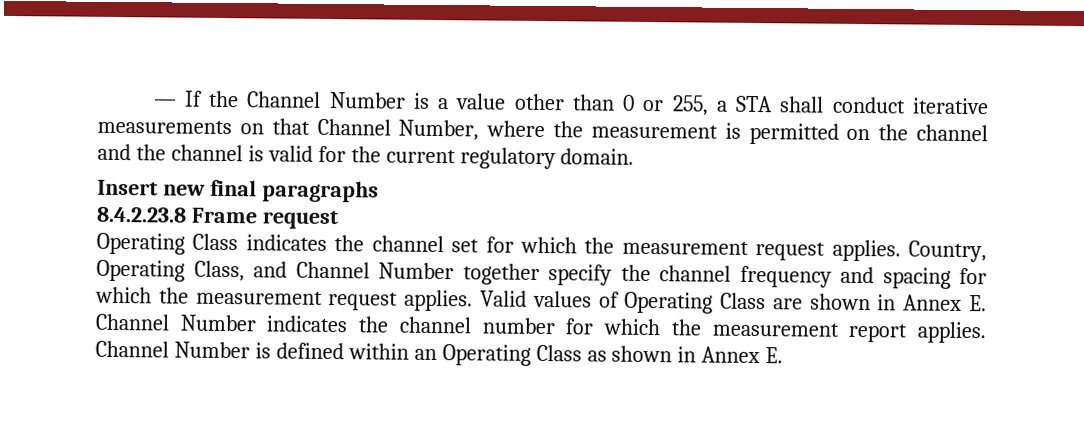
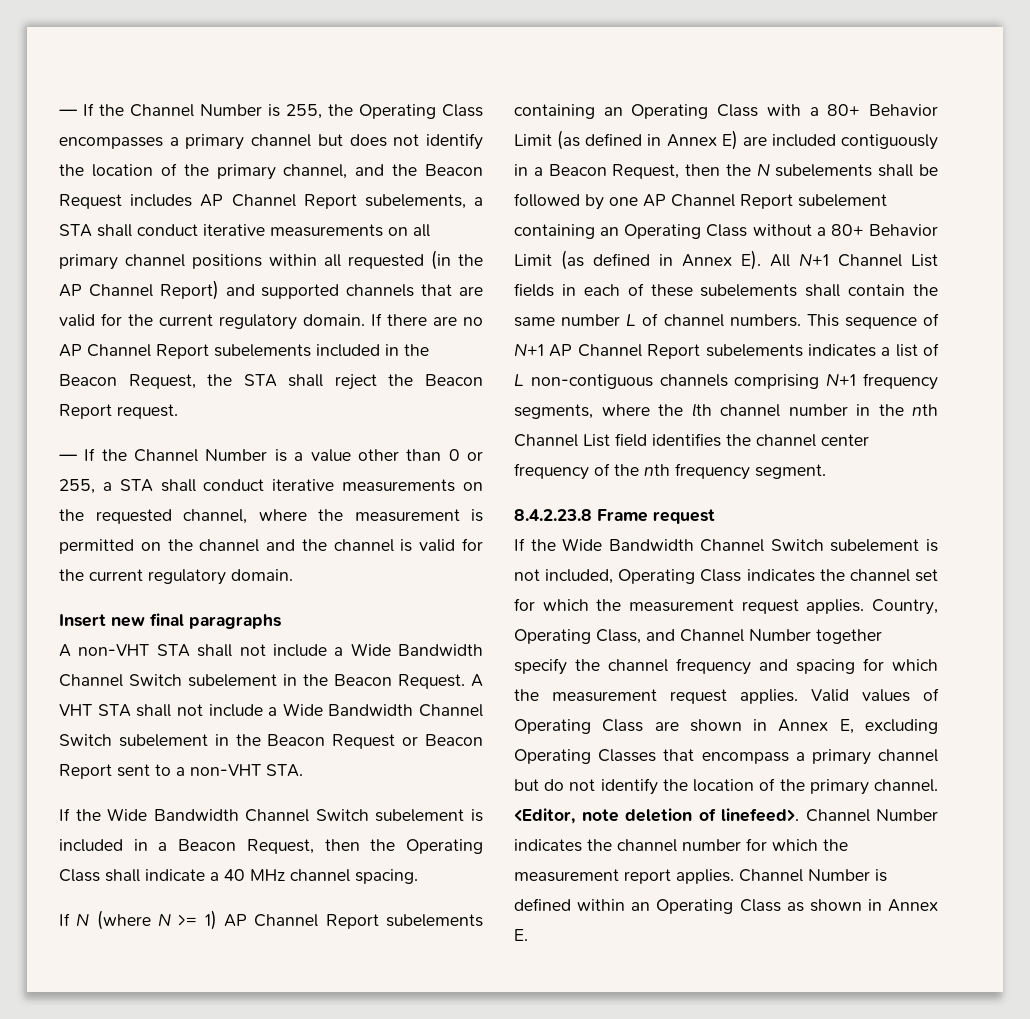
[152,90,430,109] — If the Channel Number is -> [59,103,483,119] [59,133,483,150] [59,163,483,180] [59,194,483,209] [59,224,430,237] [59,250,483,270] [59,280,483,300] [59,313,483,330] [59,344,429,359] [59,374,483,390] [59,404,178,419] [59,448,287,462] — If the Channel Number is 255, the Operating Class encompasses a primary channel but does not identify the location of the primary channel, and the Beacon Request includes AP Channel Report subelements, a STA shall conduct iterative measurements on all primary channel positions within all requested (in the AP Channel Report) and supported channels that are valid for the current regulatory domain. If there are no AP Channel Report subelements included in the Beacon Request, the STA shall reject the Beacon Report request. // — If the Channel Number is
[271,118,480,141] that Channel Number, -> [59,509,247,524] the requested channel,
[96,206,339,230] 8.4.2.23.8 Frame request // -> [59,643,483,657] [59,674,483,689] [59,703,483,717] [59,734,483,749] [59,764,303,779] [59,808,483,822] [59,839,484,854] [59,869,418,884] [59,910,483,930] [514,104,938,119] [514,130,938,150] [514,163,938,179] [514,193,887,210] [514,224,938,239] [514,250,938,270] [514,283,938,297] [514,313,939,329] [514,343,939,359] [514,373,938,390] [514,403,938,419] [514,433,869,447] [514,463,826,480] [514,509,715,524] [514,538,938,552] [514,569,614,584] A non-VHT STA shall not include a Wide Bandwidth Channel Switch subelement in the Beacon Request. A VHT STA shall not include a Wide Bandwidth Channel Switch subelement in the Beacon Request or Beacon Report sent to a non-VHT STA. // If the Wide Bandwidth Channel Switch subelement is included in a Beacon Request, then the Operating Class shall indicate a 40 MHz channel spacing. // If N (where N >= 1) AP Channel Report subelements containing an Operating Class with a 80+ Behavior Limit (as defined in Annex E) are included contiguously in a Beacon Request, then the N subelements shall be followed by one AP Channel Report subelement containing an Operating Class without a 80+ Behavior Limit (as defined in Annex E). All N+1 Channel List fields in each of these subelements shall contain the same number L of channel numbers. This sequence of N+1 AP Channel Report subelements indicates a list of L non-contiguous channels comprising N+1 frequency segments, where the lth channel number in the nth Channel List field identifies the channel center frequency of the nth frequency segment. // 8.4.2.23.8 Frame request // If the Wide Bandwidth Channel Switch subelement is not included,
[969,295,988,312] E. -> [839,719,938,734] [514,749,938,765] [514,778,938,795] [514,808,799,824] E, excluding Operating Classes that encompass a primary channel but do not identify the location of the primary channel. <Editor, note deletion of linefeed>.

